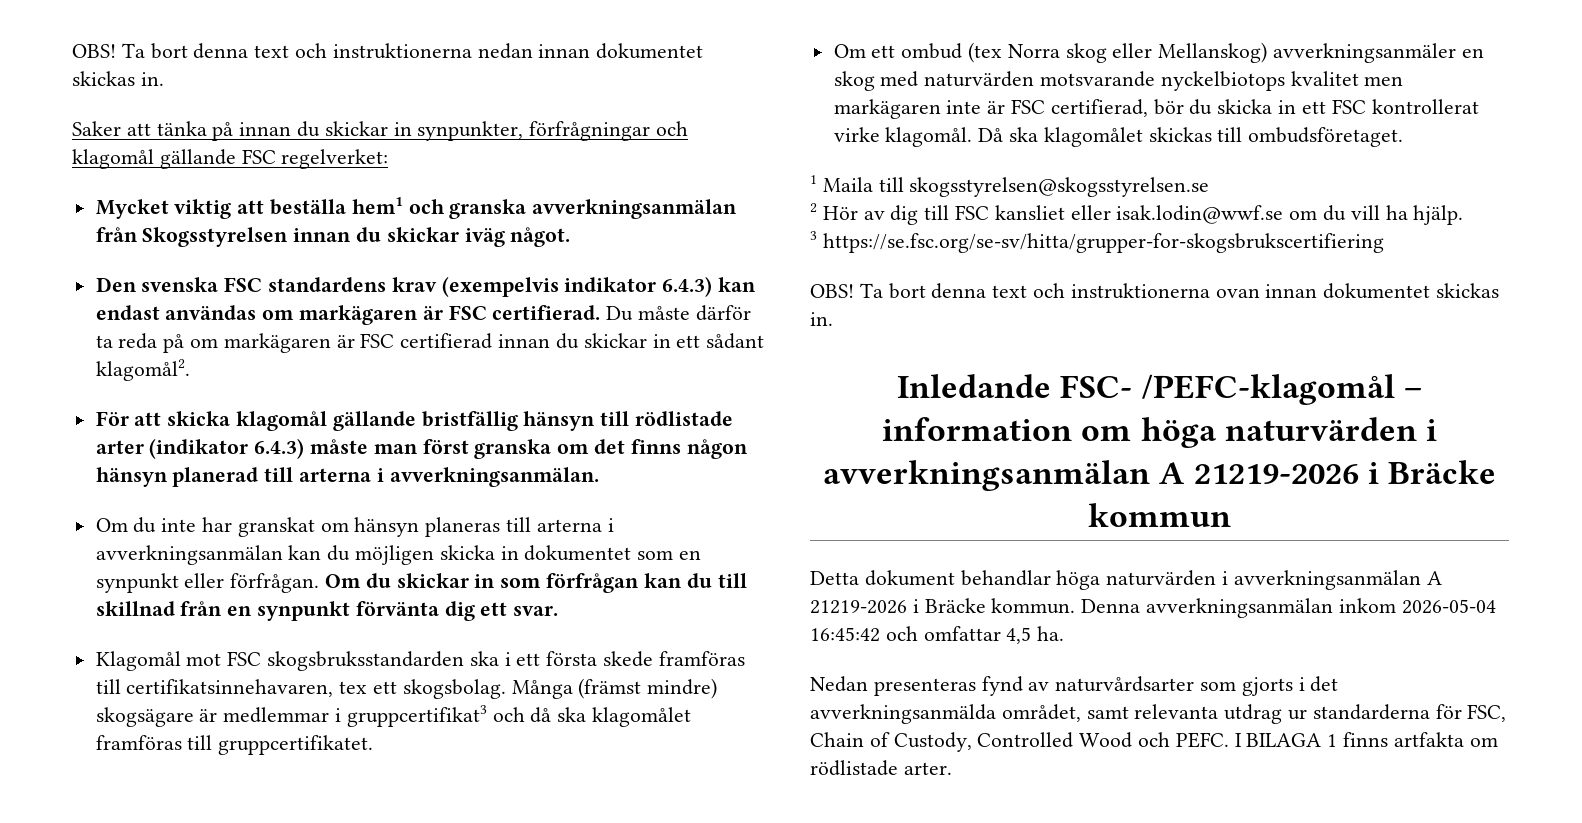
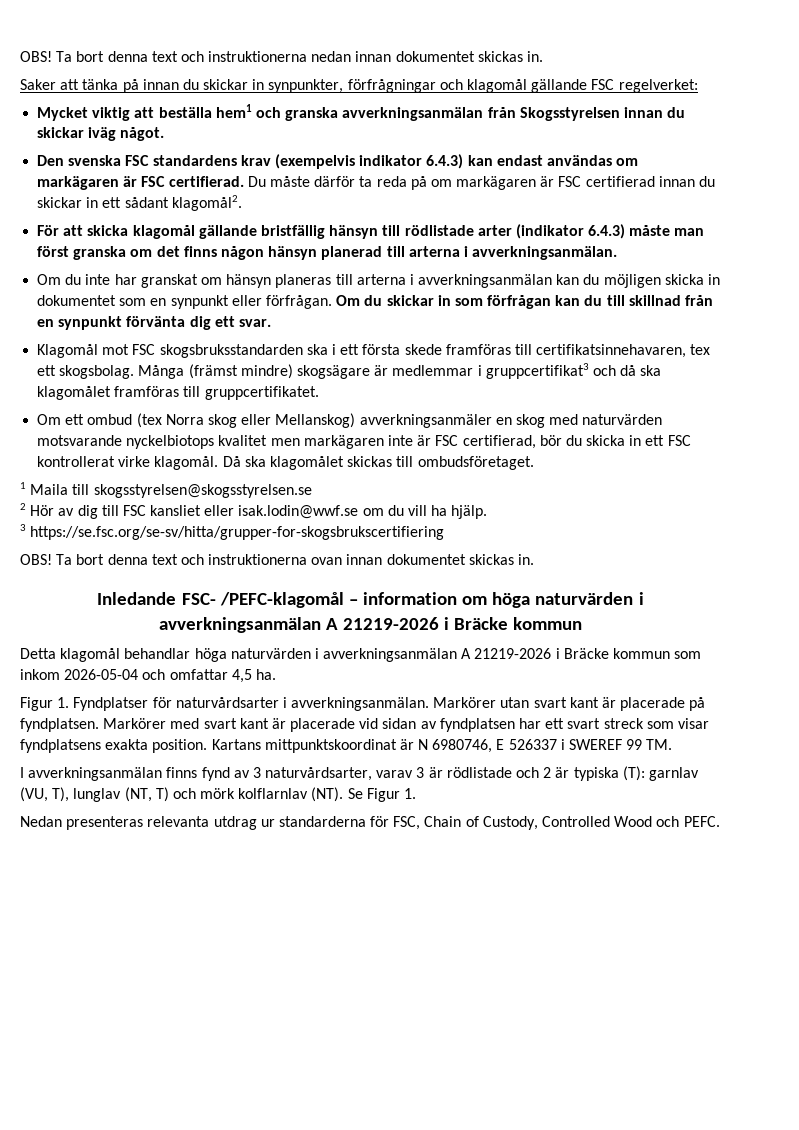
[864,570,955,586] dokument -> [60,648,121,662] klagomål
[991,598,1334,618] kommun. Denna avverkningsanmälan -> [613,648,702,659] kommun som
[810,627,880,642] 16:45:42 -> (139, 674) none
[810,676,1339,696] [810,704,1129,724] Nedan presenteras fynd av naturvårdsarter som gjorts i det avverkningsanmälda området, samt -> [20,697,706,711] [20,718,709,732] [20,739,673,753] [20,766,699,781] [20,787,417,802] [20,816,144,830] Figur 1. Fyndplatser för naturvårdsarter i avverkningsanmälan. Markörer utan svart kant är placerade på fyndplatsen. Markörer med svart kant är placerade vid sidan av fyndplatsen har ett svart streck som visar fyndplatsens exakta position. Kartans mittpunktskoordinat är N 6980746, E 526337 i SWEREF 99 TM. // I avverkningsanmälan finns fynd av 3 naturvårdsarter, varav 3 är rödlistade och 2 är typiska (T): garnlav (VU, T), lunglav (NT, T) och mörk kolflarnlav (NT). Se Figur 1. // Nedan presenteras
[1234,732,1498,747] [810,760,952,776] I BILAGA 1 finns artfakta om rödlistade arter. -> (720, 821) none

